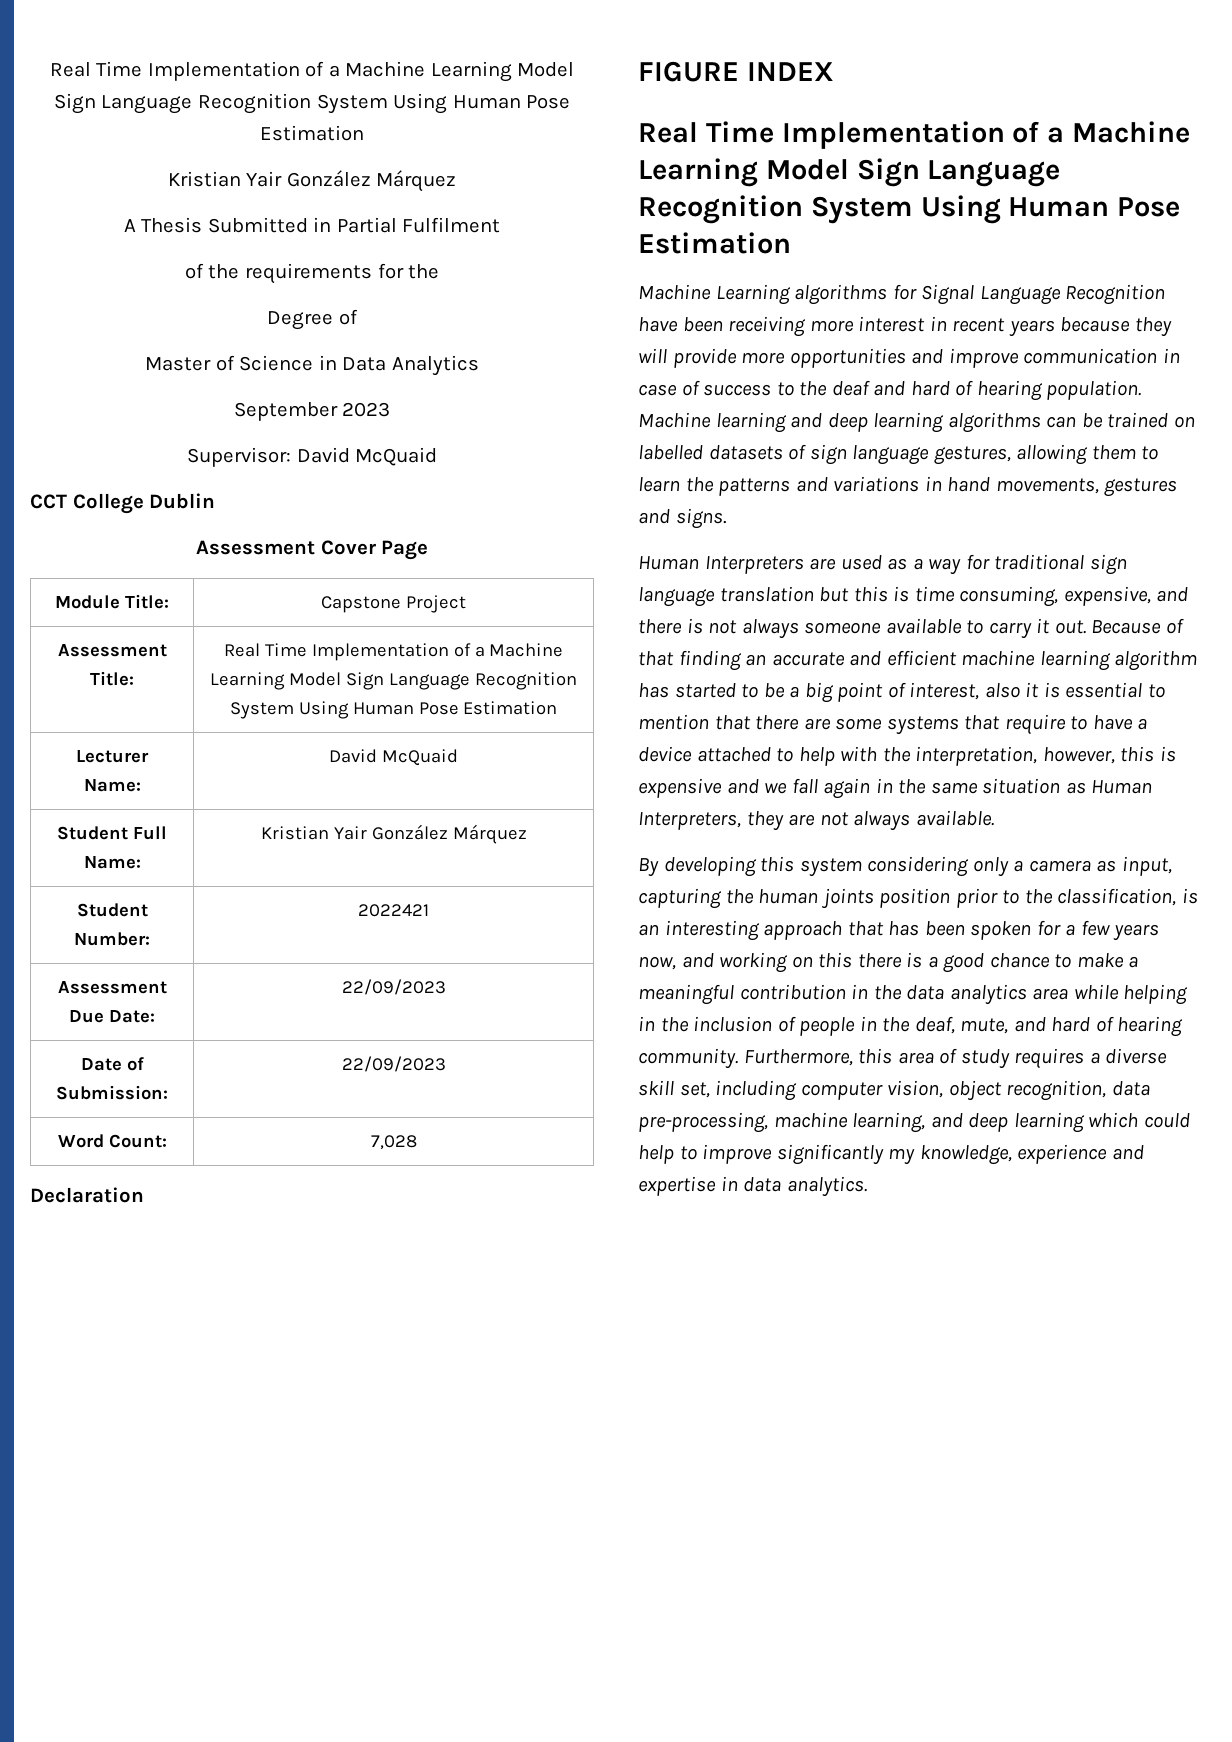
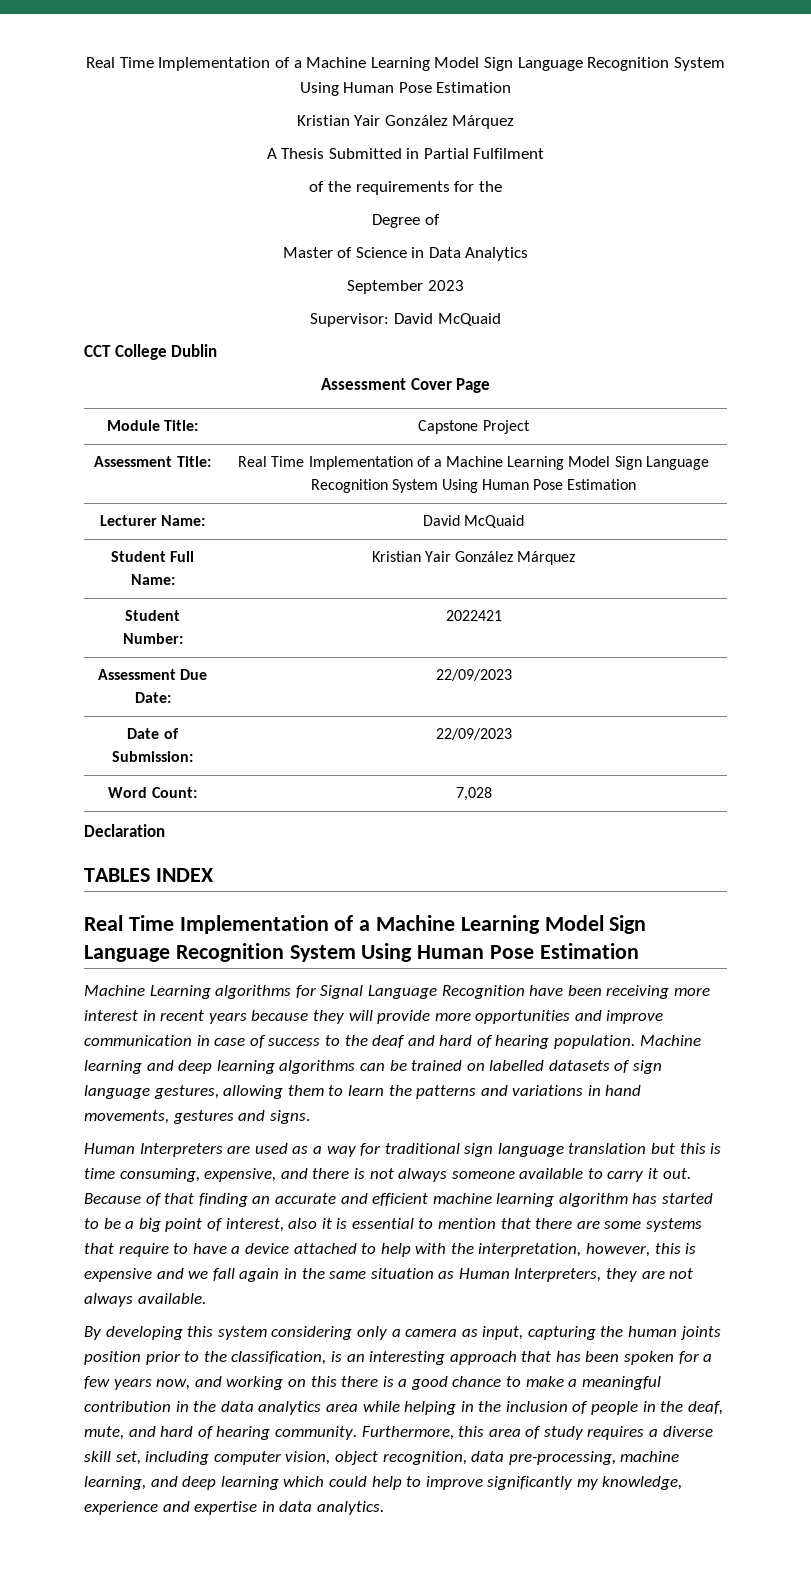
[638,61,739,82] FIGURE -> [84,868,150,882] TABLES

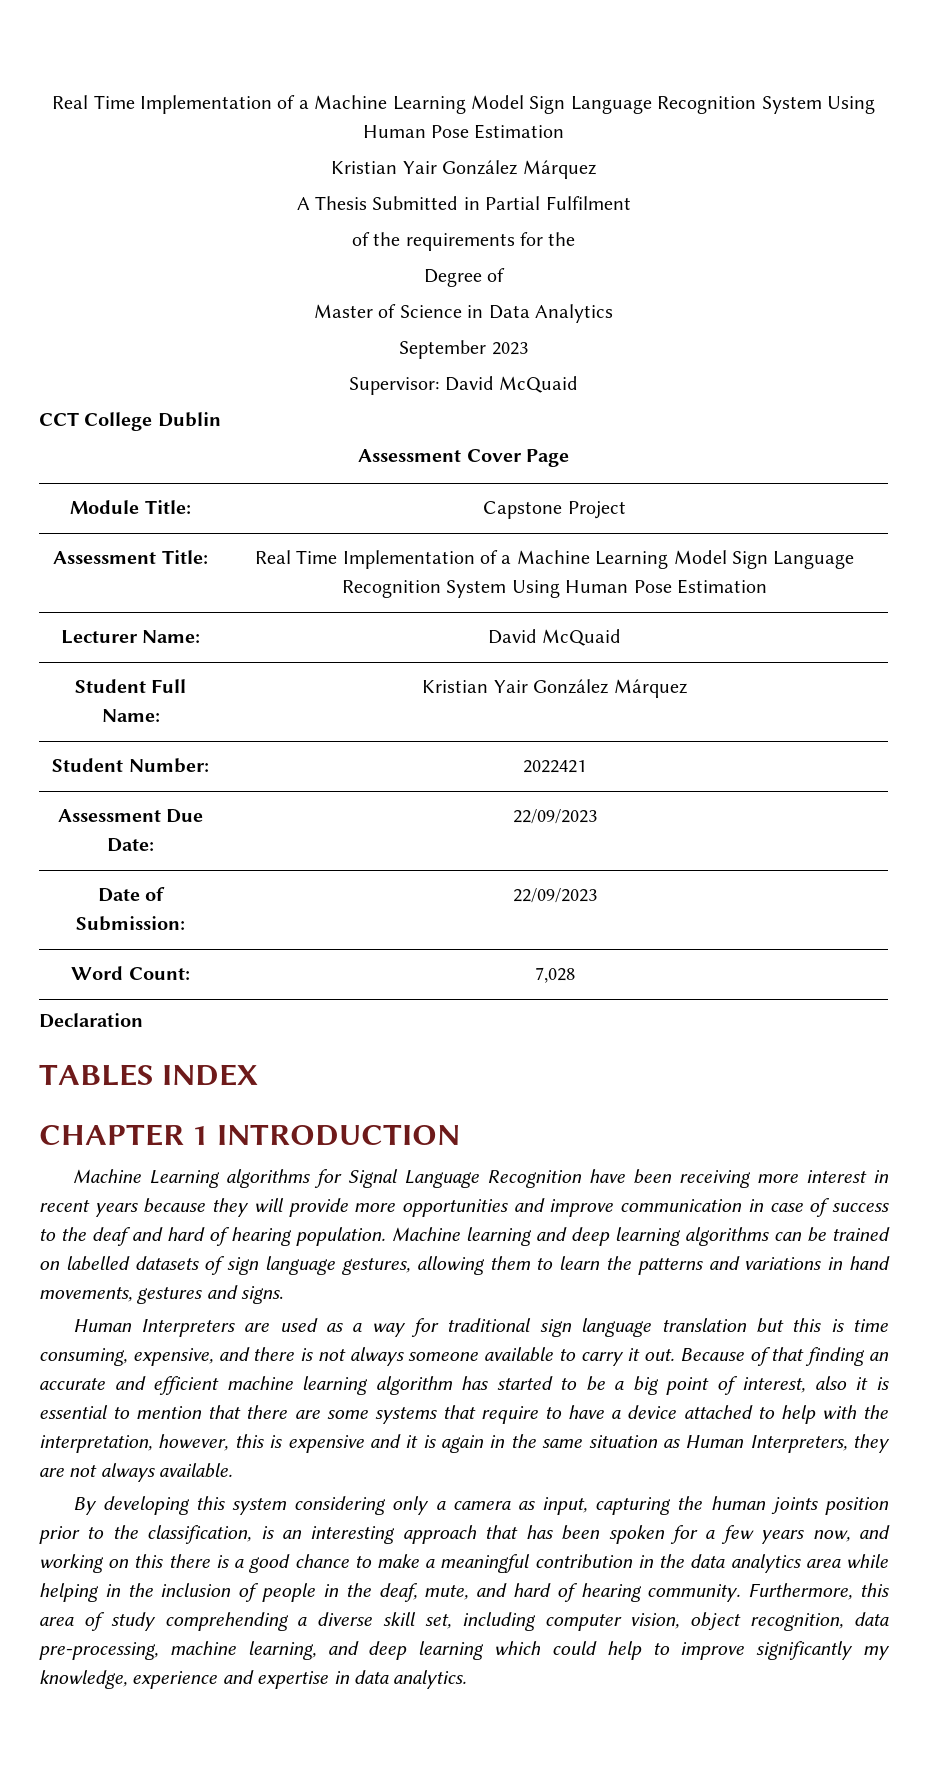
[84,915,647,934] [84,943,639,962] Real Time Implementation of a Machine Learning Model Sign Language Recognition System Using Human Pose Estimation -> [39,1124,460,1146] CHAPTER 1 INTRODUCTION
[188,1268,235,1281] we fall -> [405,1435,436,1448] it is
[587,1426,645,1440] requires -> [164,1612,289,1631] comprehending

